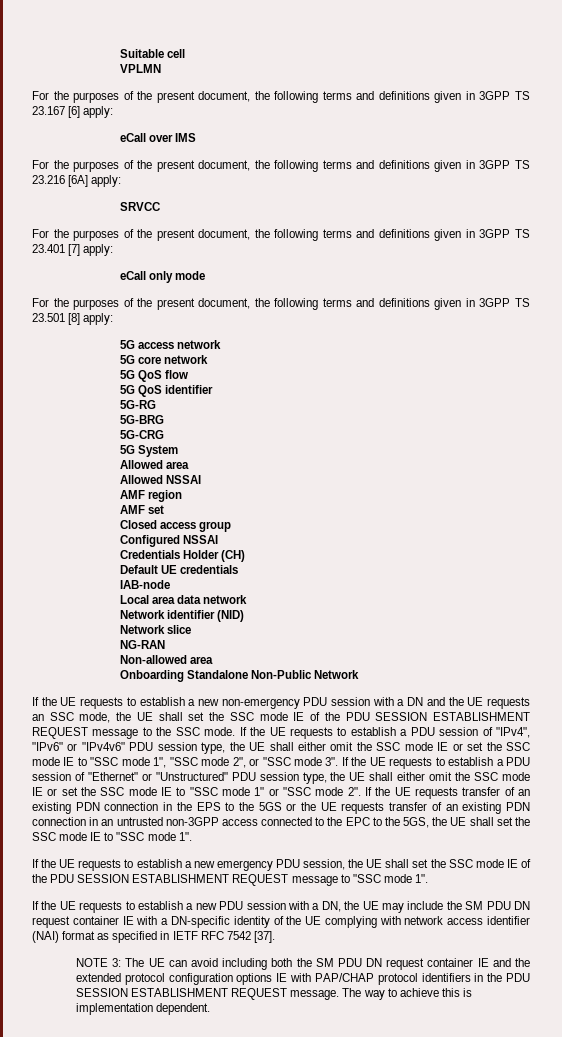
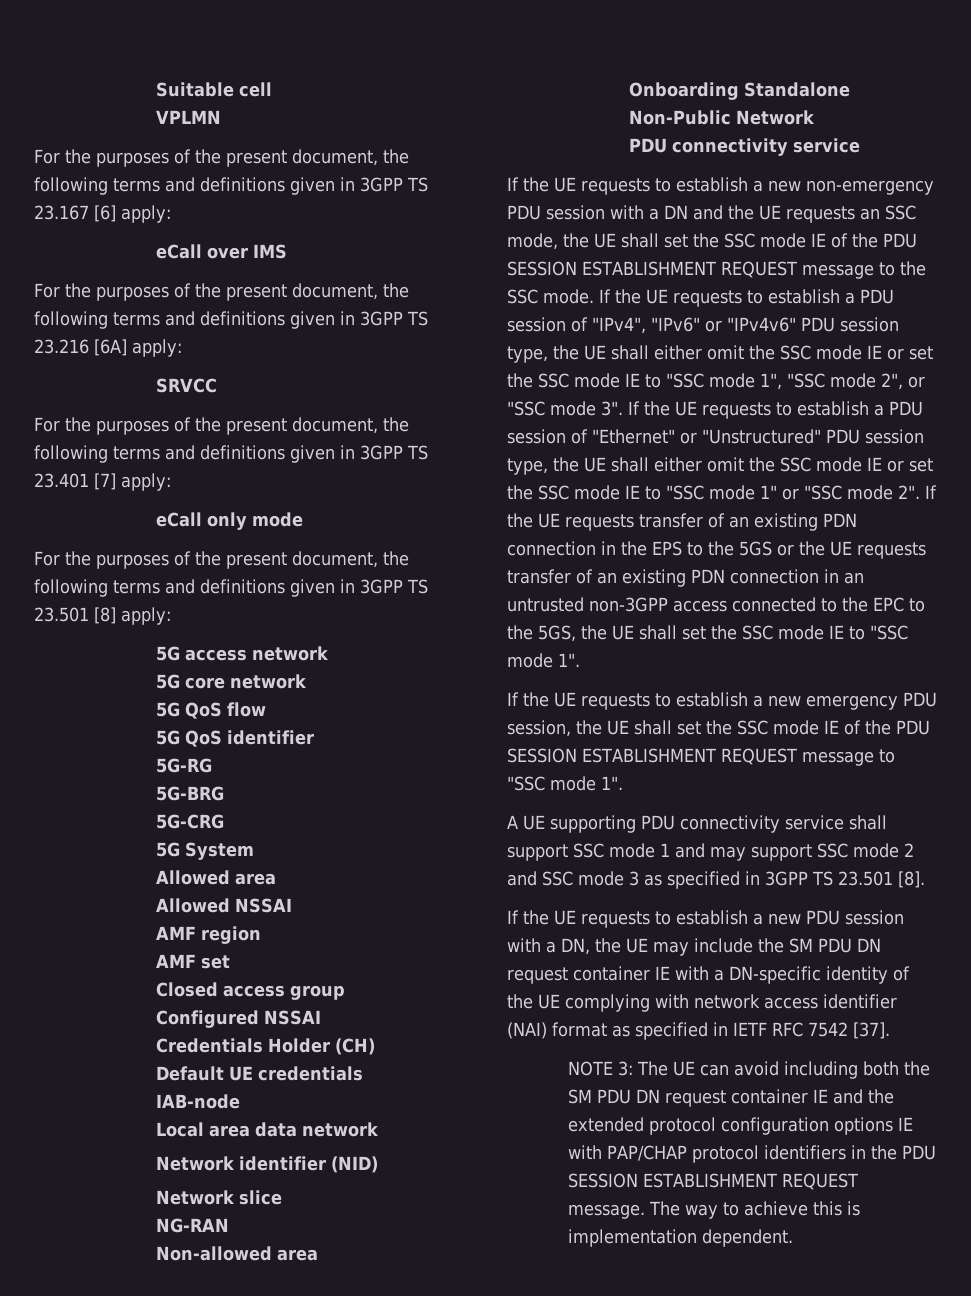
(360, 674) none -> [628,138,860,156] // PDU connectivity service
(428, 878) none -> [507,815,887,833] [507,843,914,861] [507,871,925,889] // A UE supporting PDU connectivity service shall support SSC mode 1 and may support SSC mode 2 and SSC mode 3 as specified in 3GPP TS 23.501 [8].

